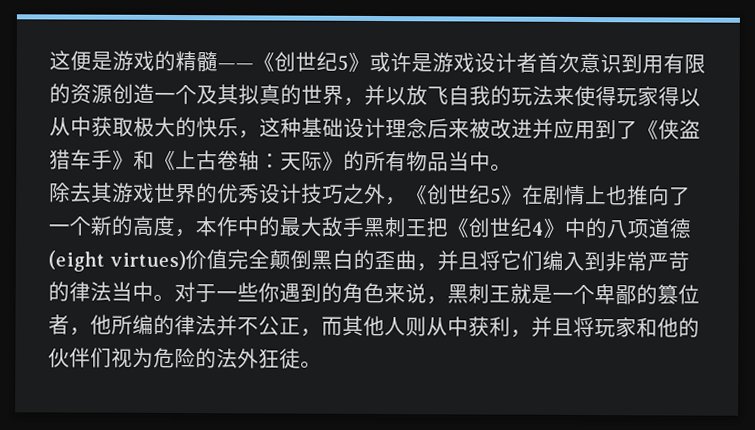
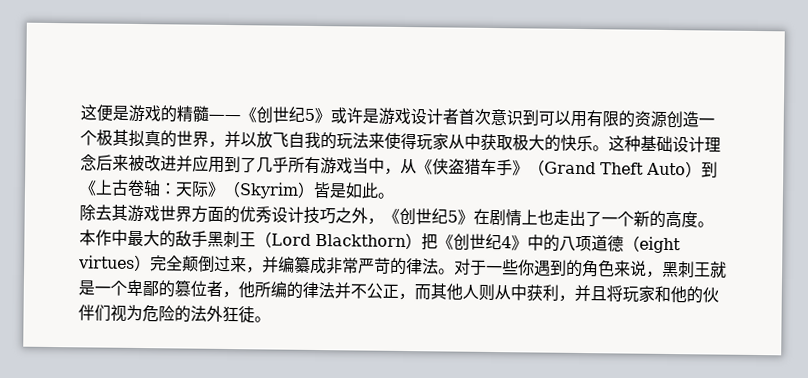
(643, 64) none -> [538,110,571,126] 可以
[196,85,218,105] 及 -> [96,129,113,146] 极
[658,86,701,107] 得以 -> (449, 142) none
[238,130,260,139] ， -> [592,145,609,152] 。
[637,119,701,140] [49,149,155,170] 《侠盗猎车手》和 -> [256,156,718,178] 几乎所有游戏当中，从《侠盗猎车手》（Grand Theft Auto）到
[343,150,491,172] 的所有物品当中 -> [223,180,379,199] （Skyrim）皆是如此
(197, 194) none -> [191,205,224,223] 方面
[627,185,670,206] 推向 -> [553,209,586,227] 走出
[174,216,427,238] ，本作中的最大敌手黑刺王 -> [697,221,714,228] [79,229,422,250] 。本作中最大的敌手黑刺王（Lord Blackthorn）
[48,249,606,272] (eight virtues)价值完全颠倒黑白的歪曲，并且将它们编入到 -> [623,235,681,254] [78,254,327,275] （eight virtues）完全颠倒过来，并编纂成
[111,281,154,302] 当中 -> (439, 266) none

